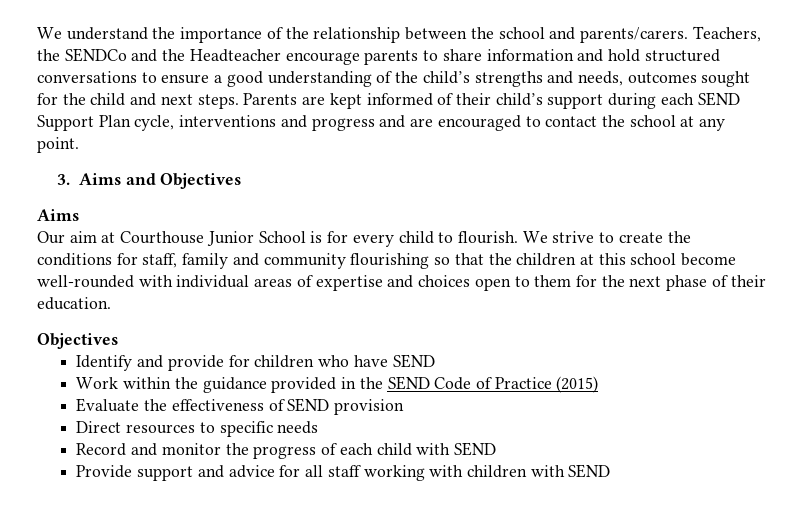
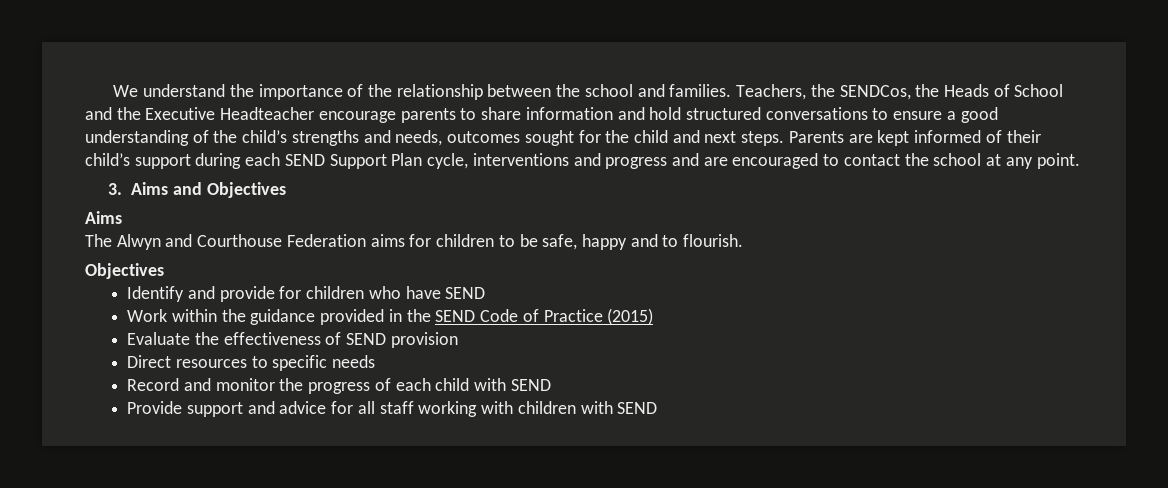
[579,27,688,43] parents/carers. -> [669,84,732,97] families.
[64,48,127,62] SENDCo -> [839,84,1064,100] SENDCos, the Heads of School
(186, 55) none -> [145,107,216,120] Executive
[37,231,691,247] [37,253,737,269] [37,275,766,291] [37,297,111,310] Our aim at Courthouse Junior School is for every child to flourish. We strive to create the conditions for staff, family and community flourishing so that the children at this school become well-rounded with individual areas of expertise and choices open to them for the next phase of their education. -> [85,234,744,250] The Alwyn and Courthouse Federation aims for children to be safe, happy and to flourish.

